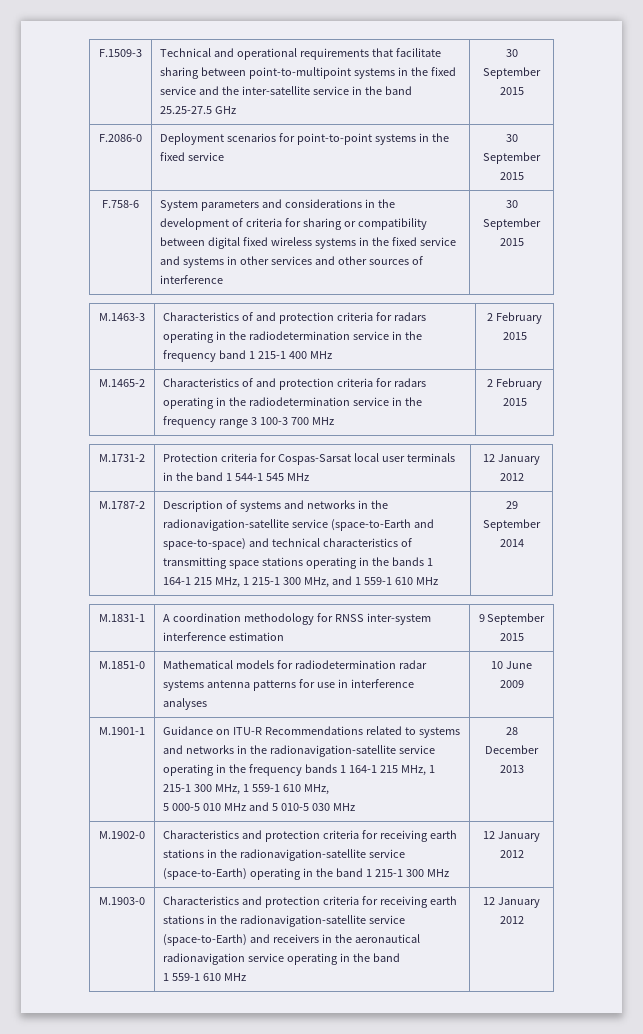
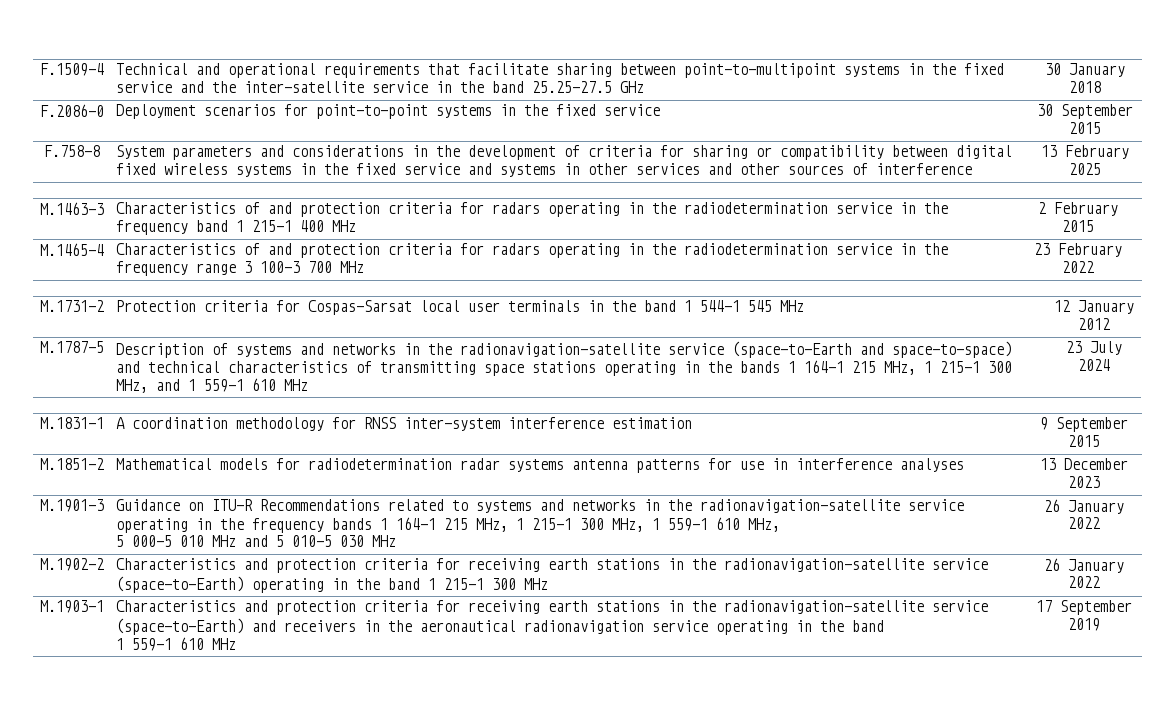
[99,49,142,57] F.1509-3 -> [40,63,104,76] F.1509-4
[483,67,541,79] [499,87,524,95] September 2015 -> [1068,63,1125,77] [1068,81,1101,93] January 2018
[102,200,139,208] F.758-6 -> [44,145,100,157] F.758-8
[505,200,518,208] [483,218,541,230] [499,238,524,246] 30 September 2015 -> [1040,145,1129,159] [1068,163,1101,175] 13 February 2025
[99,379,145,387] M.1465-2 -> [40,243,104,256] M.1465-4
[487,378,542,390] [502,398,527,406] 2 February 2015 -> [1034,243,1122,257] [1062,261,1094,273] 23 February 2022
[99,501,145,509] M.1787-2 -> [40,341,104,353] M.1787-5
[505,501,518,509] [483,519,541,531] [499,539,524,547] 29 September 2014 -> [1065,341,1122,355] [1077,359,1110,371] 23 July 2024
[99,661,145,669] M.1851-0 -> [40,458,104,470] M.1851-2
[491,661,532,669] [499,680,524,688] [99,727,145,735] 10 June 2009 // M.1901-1 -> [1039,458,1128,470] [1067,476,1100,488] [40,499,104,512] 13 December 2023 // M.1901-3
[505,727,518,735] [485,745,539,754] [499,765,524,773] [99,831,145,839] 28 December 2013 // M.1902-0 -> [1043,499,1124,514] [1067,517,1100,529] [40,558,104,571] 26 January 2022 // M.1902-2
[483,831,540,842] [499,850,524,858] [99,897,145,905] 12 January 2012 // M.1903-0 -> [1043,558,1124,573] [1067,576,1100,588] [40,600,104,613] 26 January 2022 // M.1903-1
[483,897,540,908] [499,916,524,924] 12 January 2012 -> [1035,600,1132,615] [1067,618,1100,631] 17 September 2019

